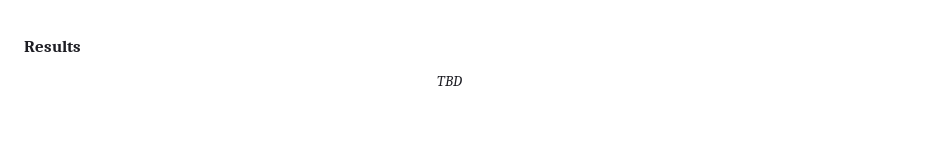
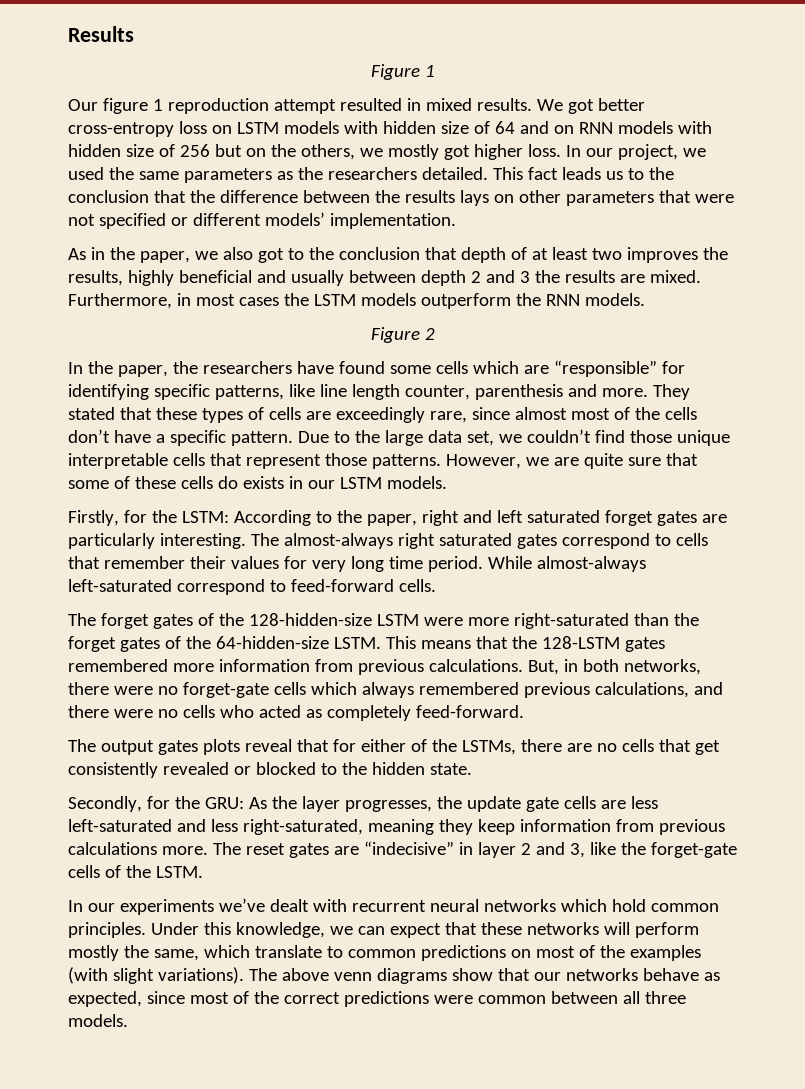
[436,76,462,86] TBD -> [370,64,435,80] [68,98,645,114] [68,121,712,137] [68,144,706,160] [68,167,674,183] [68,190,734,206] [68,212,456,229] [68,247,728,263] [68,270,701,286] [68,293,645,309] [370,327,435,343] [68,360,685,377] [68,384,690,400] [68,407,697,423] [68,429,730,446] [68,453,698,469] [68,476,447,489] [68,510,727,526] [68,533,708,549] [68,556,646,572] [68,579,436,595] [68,613,699,629] [68,636,665,652] [68,659,701,675] [68,682,723,698] [68,705,524,721] [68,739,720,755] [68,762,472,778] [68,796,658,812] [68,819,725,835] [68,841,737,858] [68,865,203,878] [68,898,719,915] [68,922,699,938] [68,945,701,961] [68,967,720,984] [68,991,686,1007] [68,1014,128,1027] Figure 1 // Our figure 1 reproduction attempt resulted in mixed results. We got better cross-entropy loss on LSTM models with hidden size of 64 and on RNN models with hidden size of 256 but on the others, we mostly got higher loss. In our project, we used the same parameters as the researchers detailed. This fact leads us to the conclusion that the difference between the results lays on other parameters that were not specified or different models’ implementation. // As in the paper, we also got to the conclusion that depth of at least two improves the results, highly beneficial and usually between depth 2 and 3 the results are mixed. Furthermore, in most cases the LSTM models outperform the RNN models. // Figure 2 // In the paper, the researchers have found some cells which are “responsible” for identifying specific patterns, like line length counter, parenthesis and more. They stated that these types of cells are exceedingly rare, since almost most of the cells don’t have a specific pattern. Due to the large data set, we couldn’t find those unique interpretable cells that represent those patterns. However, we are quite sure that some of these cells do exists in our LSTM models. // Firstly, for the LSTM: According to the paper, right and left saturated forget gates are particularly interesting. The almost-always right saturated gates correspond to cells that remember their values for very long time period. While almost-always left-saturated correspond to feed-forward cells. // The forget gates of the 128-hidden-size LSTM were more right-saturated than the forget gates of the 64-hidden-size LSTM. This means that the 128-LSTM gates remembered more information from previous calculations. But, in both networks, there were no forget-gate cells which always remembered previous calculations, and there were no cells who acted as completely feed-forward. // The output gates plots reveal that for either of the LSTMs, there are no cells that get consistently revealed or blocked to the hidden state. // Secondly, for the GRU: As the layer progresses, the update gate cells are less left-saturated and less right-saturated, meaning they keep information from previous calculations more. The reset gates are “indecisive” in layer 2 and 3, like the forget-gate cells of the LSTM. // In our experiments we’ve dealt with recurrent neural networks which hold common principles. Under this knowledge, we can expect that these networks will perform mostly the same, which translate to common predictions on most of the examples (with slight variations). The above venn diagrams show that our networks behave as expected, since most of the correct predictions were common between all three models.

